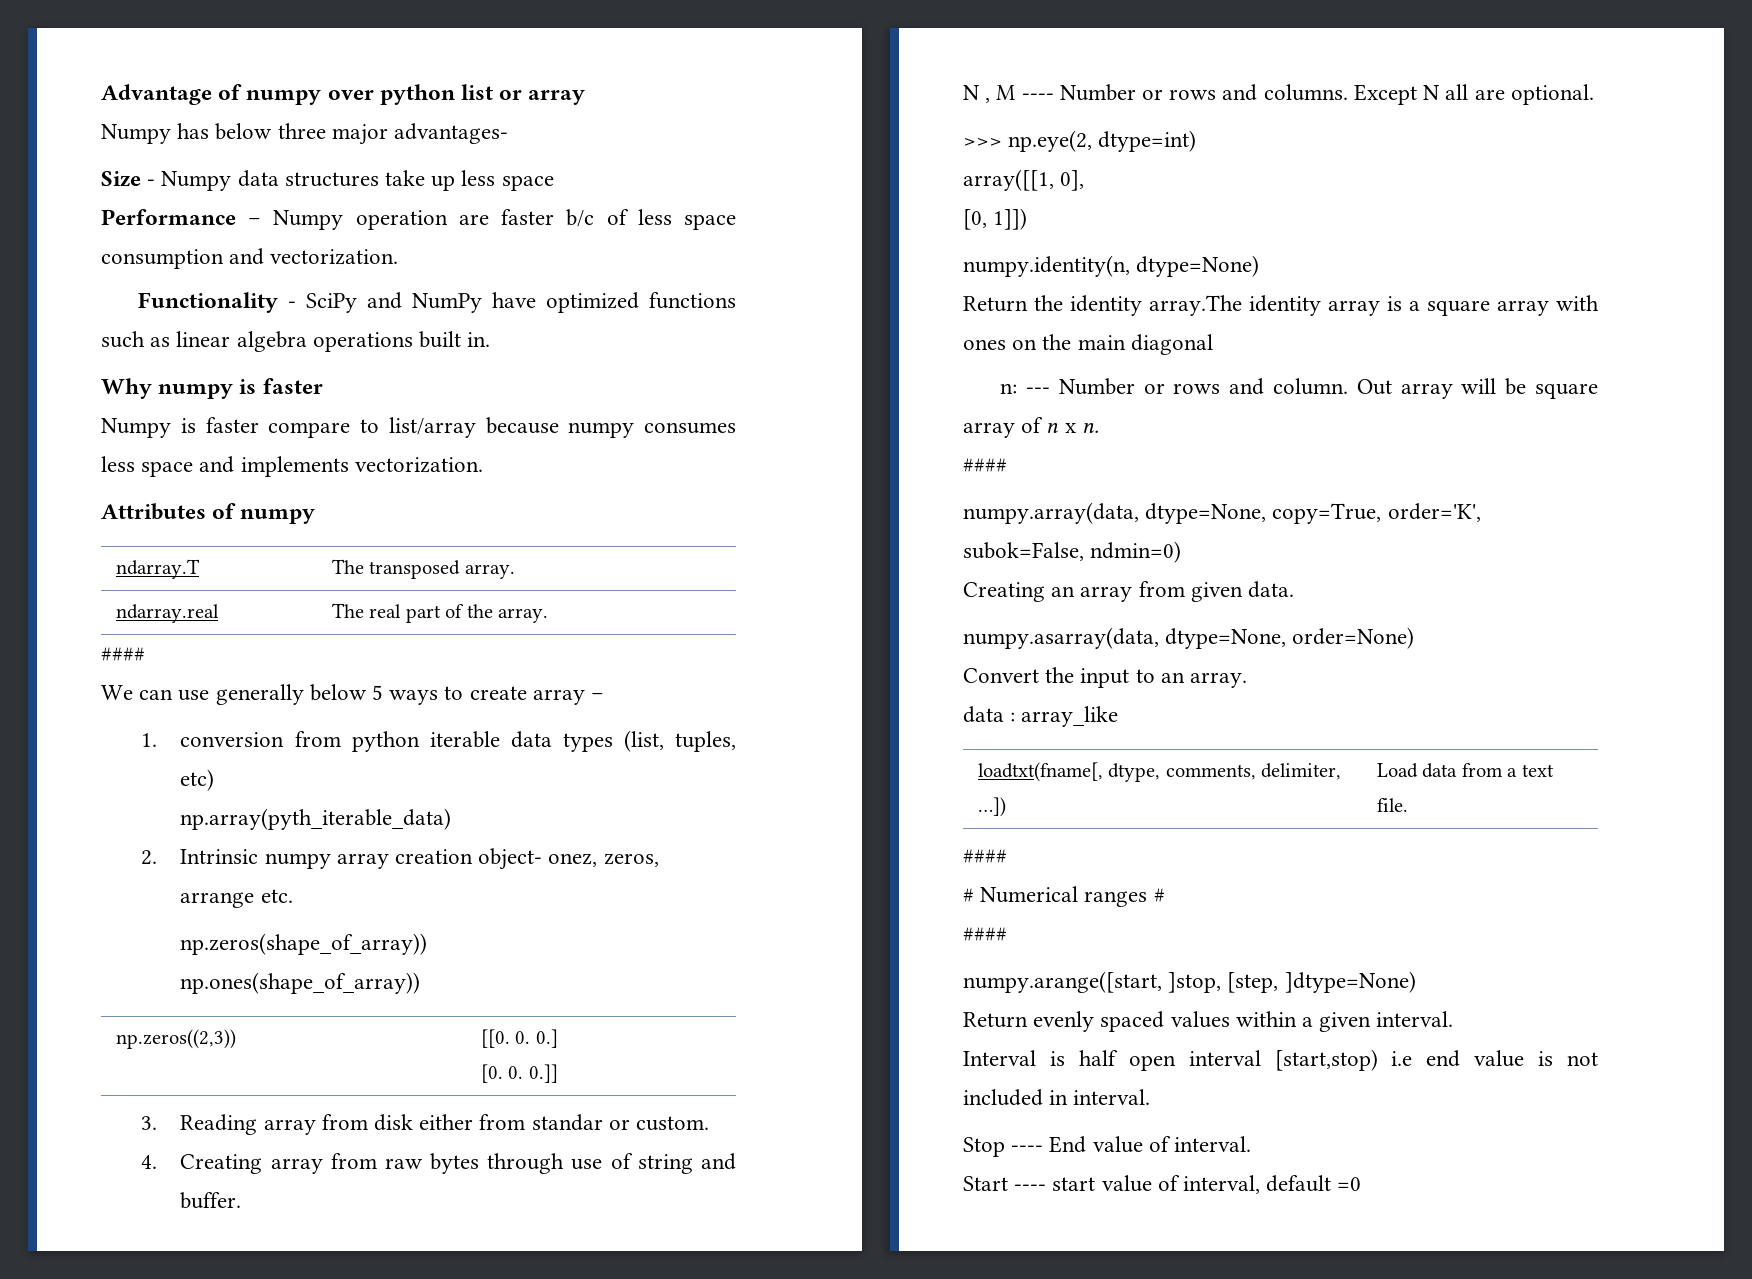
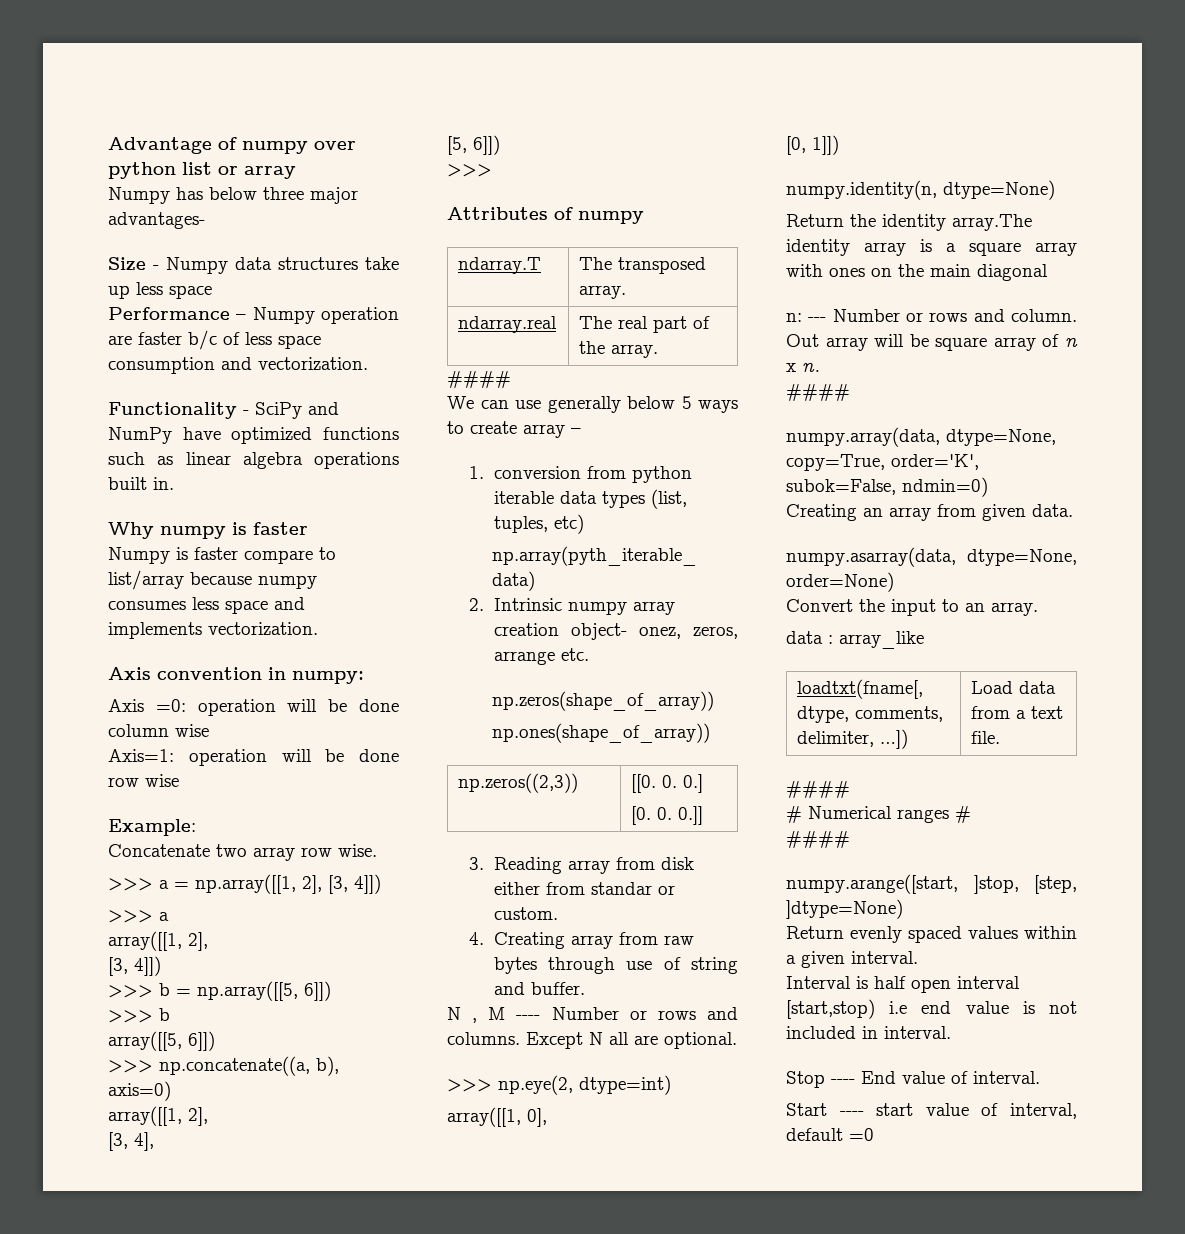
(483, 465) none -> [108,667,364,684] [108,699,399,716] [108,724,209,737] [108,749,399,766] [108,774,179,787] [108,819,196,836] [108,844,377,861] [108,874,381,894] [108,910,169,923] [108,931,208,951] [108,956,161,976] [108,981,331,1001] [108,1008,170,1023] [108,1031,215,1051] [108,1056,339,1076] [108,1081,171,1101] [108,1106,208,1126] [108,1132,154,1151] [447,135,500,155] [447,164,492,177] // Axis convention in numpy: // Axis =0: operation will be done column wise // Axis=1: operation will be done row wise // Example: // Concatenate two array row wise. // >>> a = np.array([[1, 2], [3, 4]]) // >>> a // array([[1, 2], // [3, 4]]) // >>> b = np.array([[5, 6]]) // >>> b // array([[5, 6]]) // >>> np.concatenate((a, b), axis=0) // array([[1, 2], // [3, 4], // [5, 6]]) // >>>

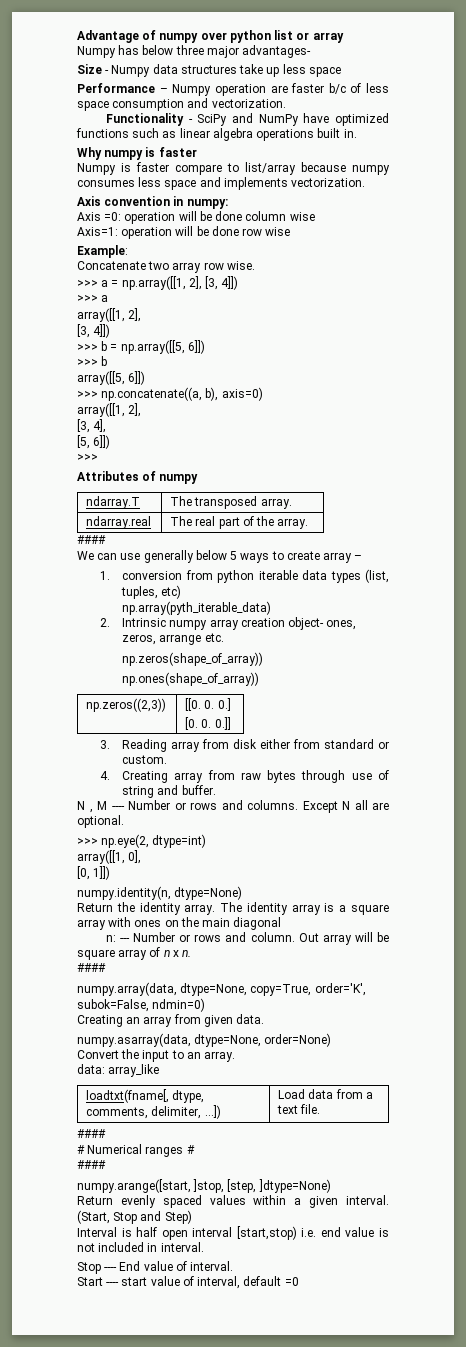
[638,627,681,639] onez, -> [326,620,357,630] ones,
[590,882,652,895] standar -> [324,739,375,749] standard
[952,214,1032,231] array.The -> [184,902,243,915] array. The
[786,631,833,644] data : -> [77,1064,105,1074] data:
(918, 957) none -> [77,1210,192,1224] (Start, Stop and Step)
[889,1001,908,1014] i.e -> [301,1228,317,1237] i.e.

